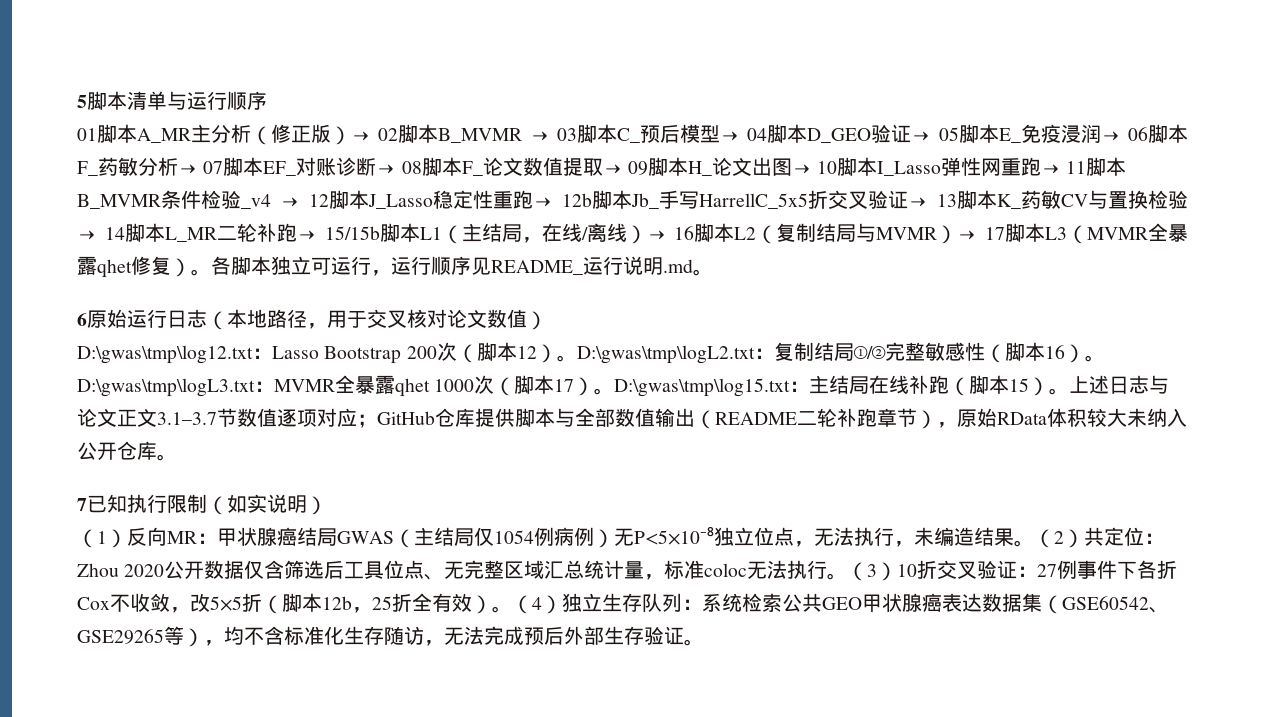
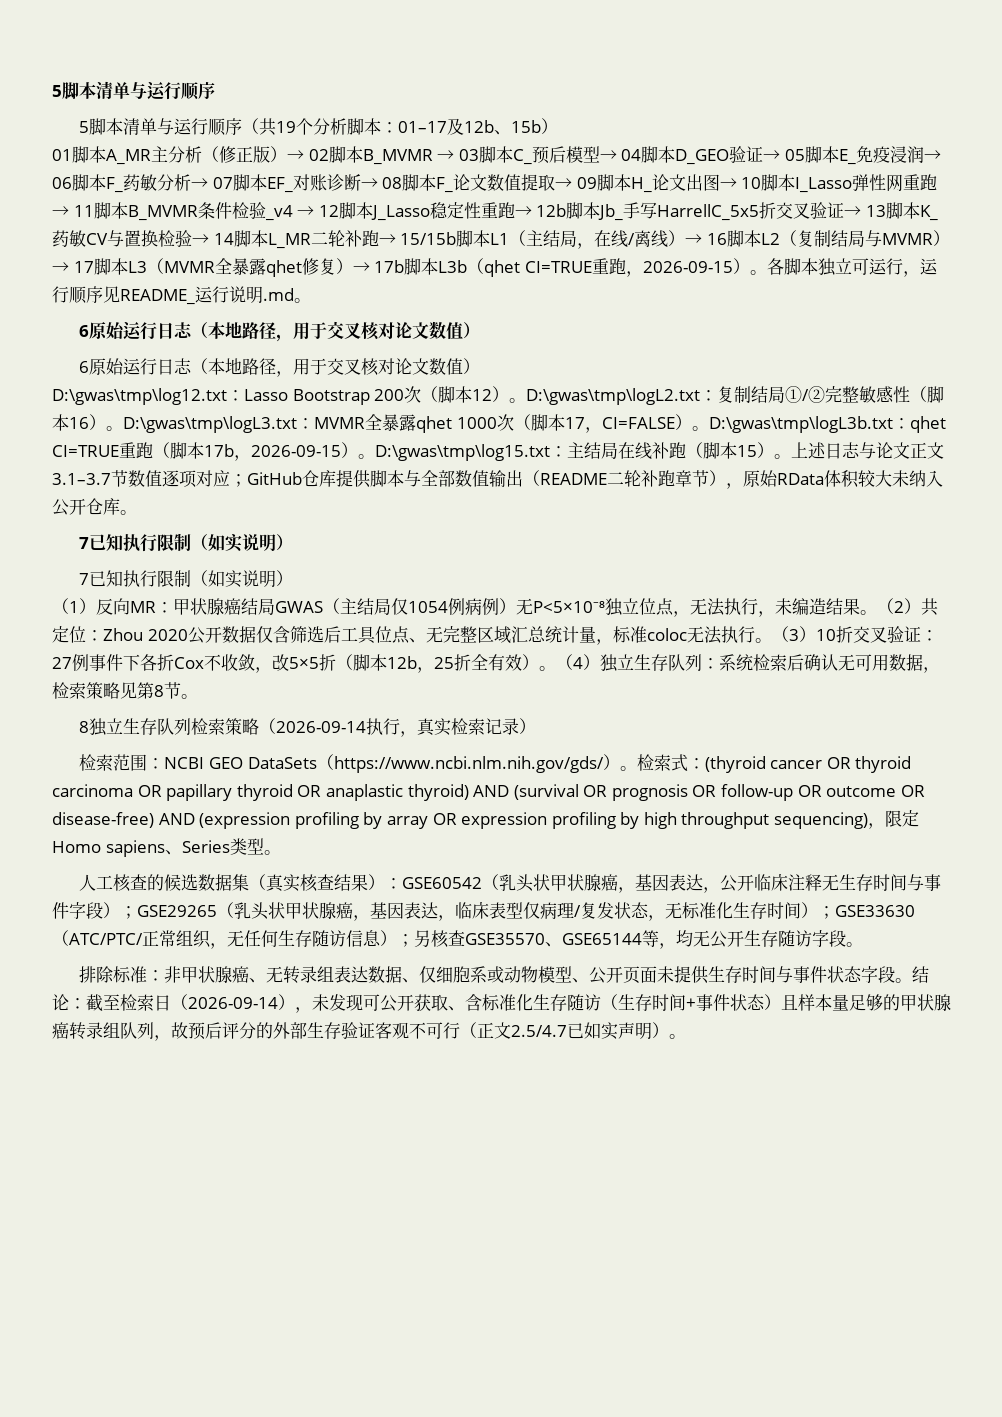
[77,91,267,110] 5脚本清单与运行顺序 -> [52,81,215,100] [79,118,559,136] 5脚本清单与运行顺序 // 5脚本清单与运行顺序（共19个分析脚本：01–17及12b、15b）
(191, 267) none -> [352,258,750,277] → 17b脚本L3b（qhet CI=TRUE重跑，2026-09-15）
(547, 320) none -> [79,358,481,377] // 6原始运行日志（本地路径，用于交叉核对论文数值）
(575, 385) none -> [584,414,946,433] [52,442,341,461] ，CI=FALSE）。D:\gwas\tmp\logL3b.txt：qhet CI=TRUE重跑（脚本17b，2026-09-15
(327, 505) none -> [79,570,294,588] // 7已知执行限制（如实说明）
[782,593,1169,614] [77,626,684,647] 公共GEO甲状腺癌表达数据集（GSE60542、GSE29265等），均不含标准化生存随访，无法完成预后外部生存验证 -> [787,654,940,673] [52,682,198,699] [79,718,537,737] [79,754,912,773] [52,784,925,801] [52,810,920,829] [52,838,281,857] [79,874,942,893] [52,902,915,921] [52,930,863,949] [79,966,930,984] [52,994,951,1013] [52,1022,669,1041] 后确认无可用数据，检索策略见第8节。 // 8独立生存队列检索策略（2026-09-14执行，真实检索记录） // 检索范围：NCBI GEO DataSets（https://www.ncbi.nlm.nih.gov/gds/）。检索式：(thyroid cancer OR thyroid carcinoma OR papillary thyroid OR anaplastic thyroid) AND (survival OR prognosis OR follow-up OR outcome OR disease-free) AND (expression profiling by array OR expression profiling by high throughput sequencing)，限定Homo sapiens、Series类型。 // 人工核查的候选数据集（真实核查结果）：GSE60542（乳头状甲状腺癌，基因表达，公开临床注释无生存时间与事件字段）；GSE29265（乳头状甲状腺癌，基因表达，临床表型仅病理/复发状态，无标准化生存时间）；GSE33630（ATC/PTC/正常组织，无任何生存随访信息）；另核查GSE35570、GSE65144等，均无公开生存随访字段。 // 排除标准：非甲状腺癌、无转录组表达数据、仅细胞系或动物模型、公开页面未提供生存时间与事件状态字段。结论：截至检索日（2026-09-14），未发现可公开获取、含标准化生存随访（生存时间+事件状态）且样本量足够的甲状腺癌转录组队列，故预后评分的外部生存验证客观不可行（正文2.5/4.7已如实声明）

